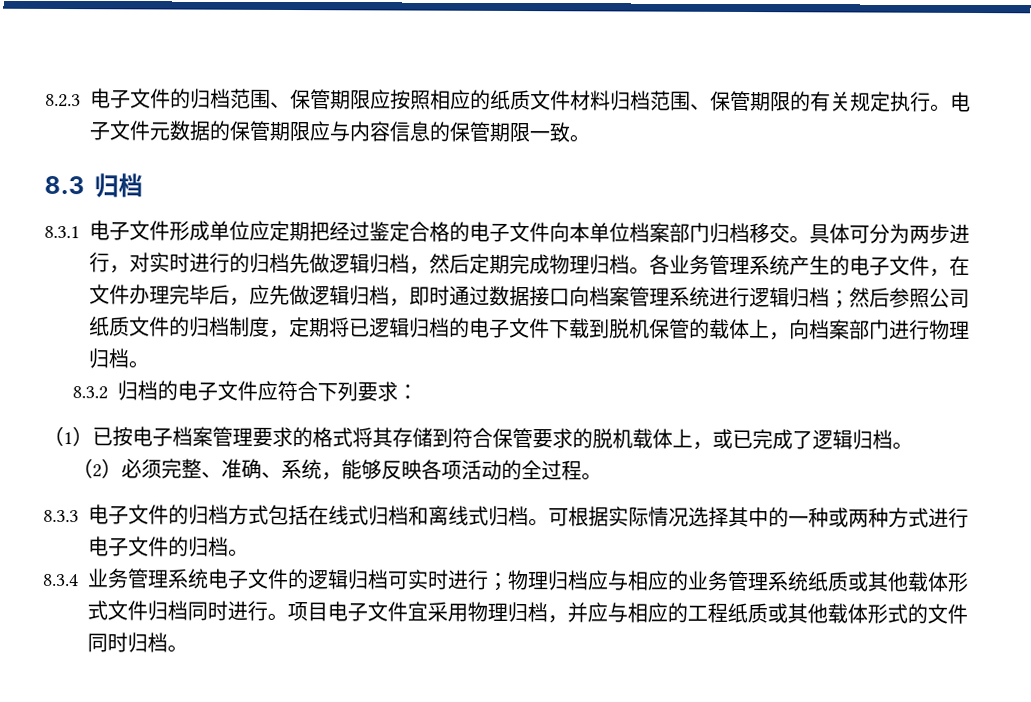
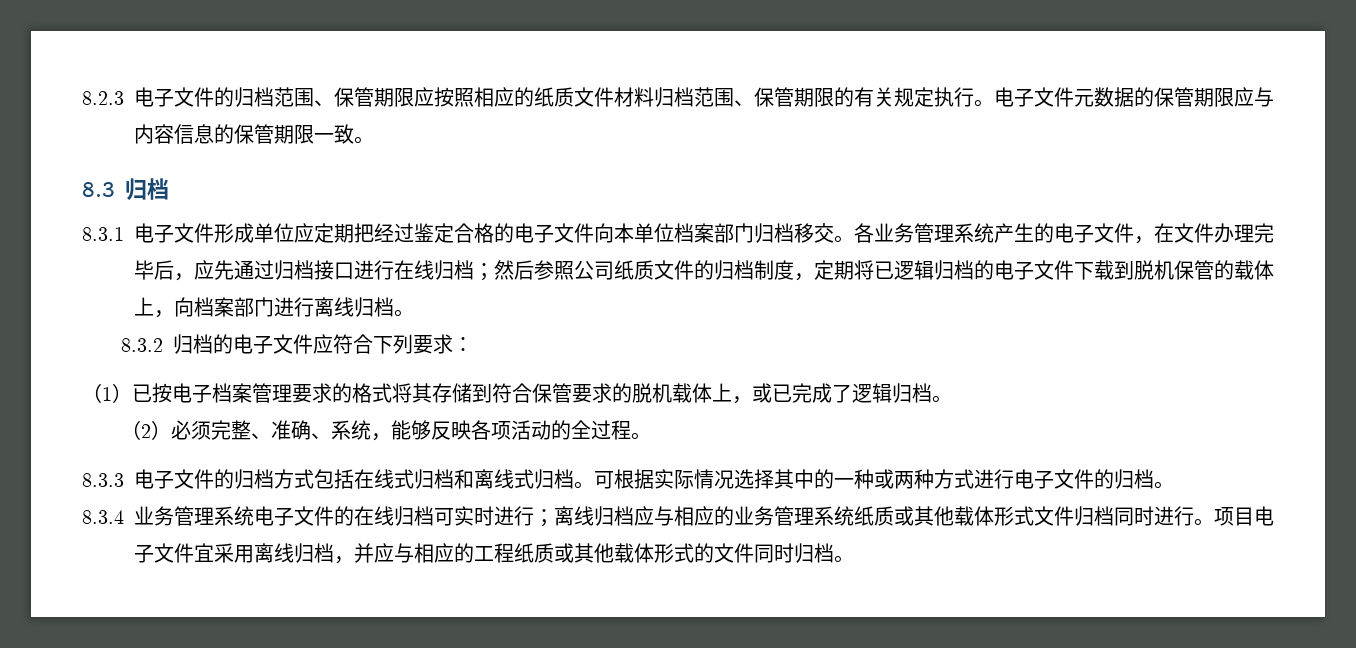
[809,223,970,244] [89,252,650,275] 具体可分为两步进行，对实时进行的归档先做逻辑归档，然后定期完成物理归档。 -> (854, 239) none
[289,285,790,308] 做逻辑归档，即时通过数据接口向档案管理系统进行逻辑 -> [234,260,434,280] 通过归档接口进行在线
[929,319,970,340] 物理 -> [314,297,354,317] 离线
[307,569,349,590] 逻辑 -> [354,506,394,526] 在线
[507,569,549,591] 物理 -> [554,506,594,526] 离线
[467,601,508,622] 物理 -> [254,543,294,563] 离线

